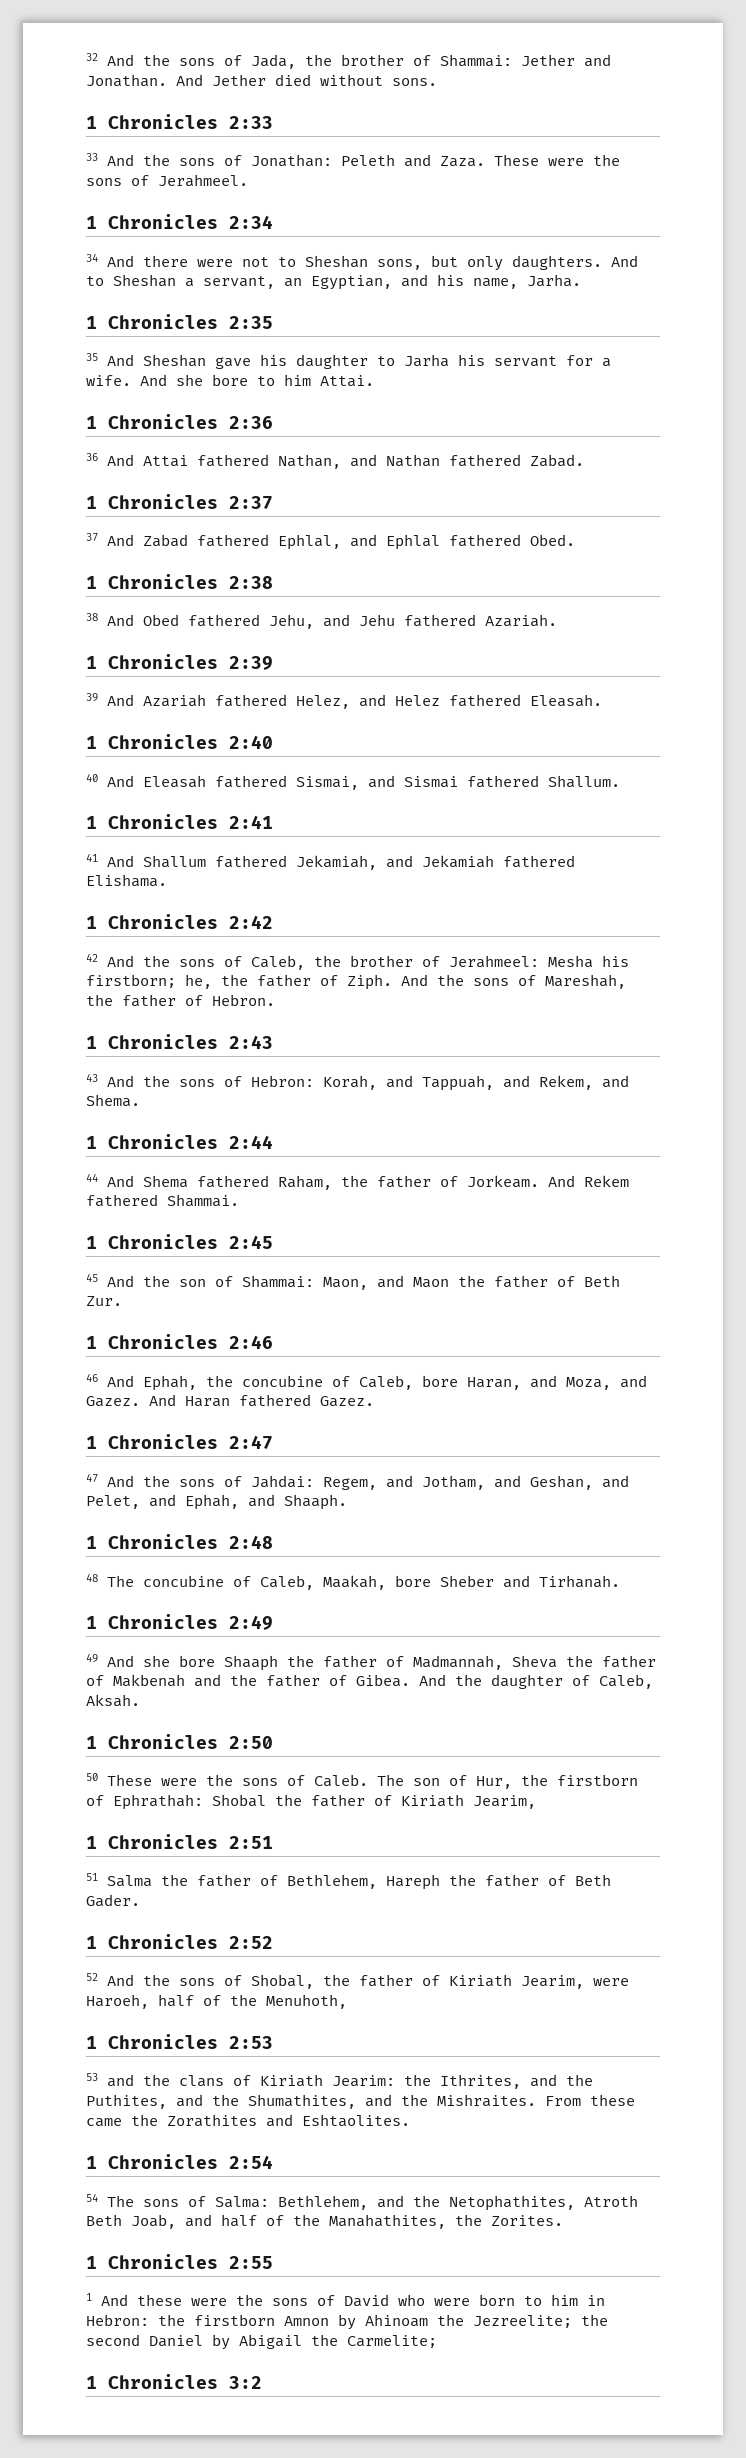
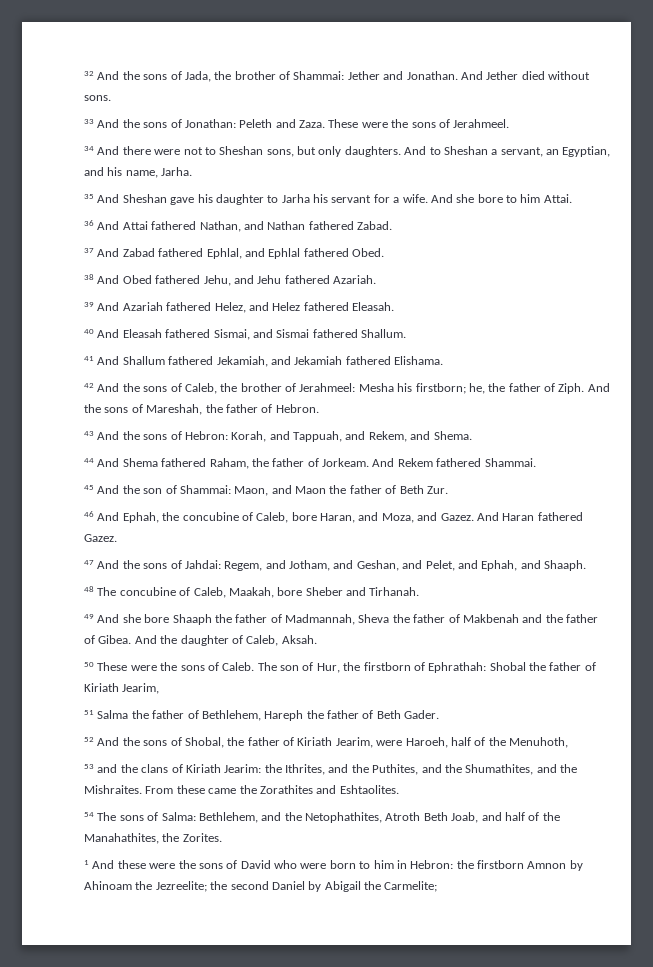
[86,114,273,129] // 1 Chronicles 2:33 -> (111, 98) none
[86,214,273,229] // 1 Chronicles 2:34 -> (510, 123) none
[86,314,273,329] // 1 Chronicles 2:35 -> (193, 171) none
[86,414,273,429] // 1 Chronicles 2:36 -> (572, 198) none
[86,494,273,509] // 1 Chronicles 2:37 -> (392, 225) none
[86,574,273,589] // 1 Chronicles 2:38 -> (384, 252) none
[86,654,273,670] // 1 Chronicles 2:39 -> (376, 279) none
[86,734,273,749] // 1 Chronicles 2:40 -> (394, 306) none
[86,814,273,829] // 1 Chronicles 2:41 -> (406, 333) none
[86,914,273,929] // 1 Chronicles 2:42 -> (443, 360) none
[86,1034,273,1049] // 1 Chronicles 2:43 -> (319, 408) none
[86,1134,273,1149] // 1 Chronicles 2:44 -> (472, 435) none
[86,1234,273,1249] // 1 Chronicles 2:45 -> (536, 462) none
[86,1334,273,1349] // 1 Chronicles 2:46 -> (448, 490) none
[86,1434,273,1449] // 1 Chronicles 2:47 -> (117, 538) none
[86,1534,273,1549] // 1 Chronicles 2:48 -> (586, 565) none
[86,1614,273,1630] // 1 Chronicles 2:49 -> (420, 591) none
[86,1734,273,1749] // 1 Chronicles 2:50 -> (317, 639) none
[86,1834,273,1849] // 1 Chronicles 2:51 -> (160, 688) none
[86,1934,273,1949] // 1 Chronicles 2:52 -> (440, 714) none
[86,2034,273,2049] // 1 Chronicles 2:53 -> (568, 742) none
[86,2154,273,2169] // 1 Chronicles 2:54 -> (399, 789) none
[86,2254,273,2269] // 1 Chronicles 2:55 -> (222, 837) none
[86,2374,262,2389] // 1 Chronicles 3:2 -> (438, 886) none

